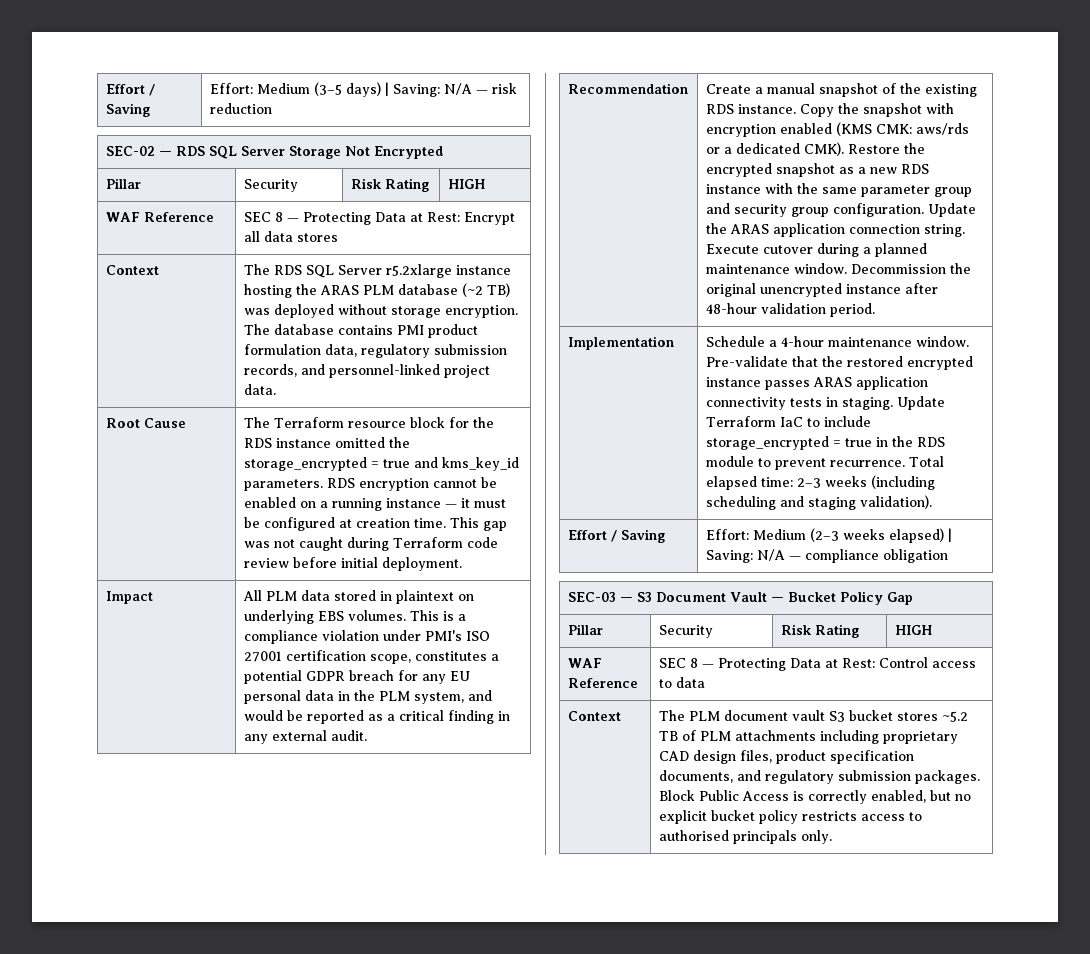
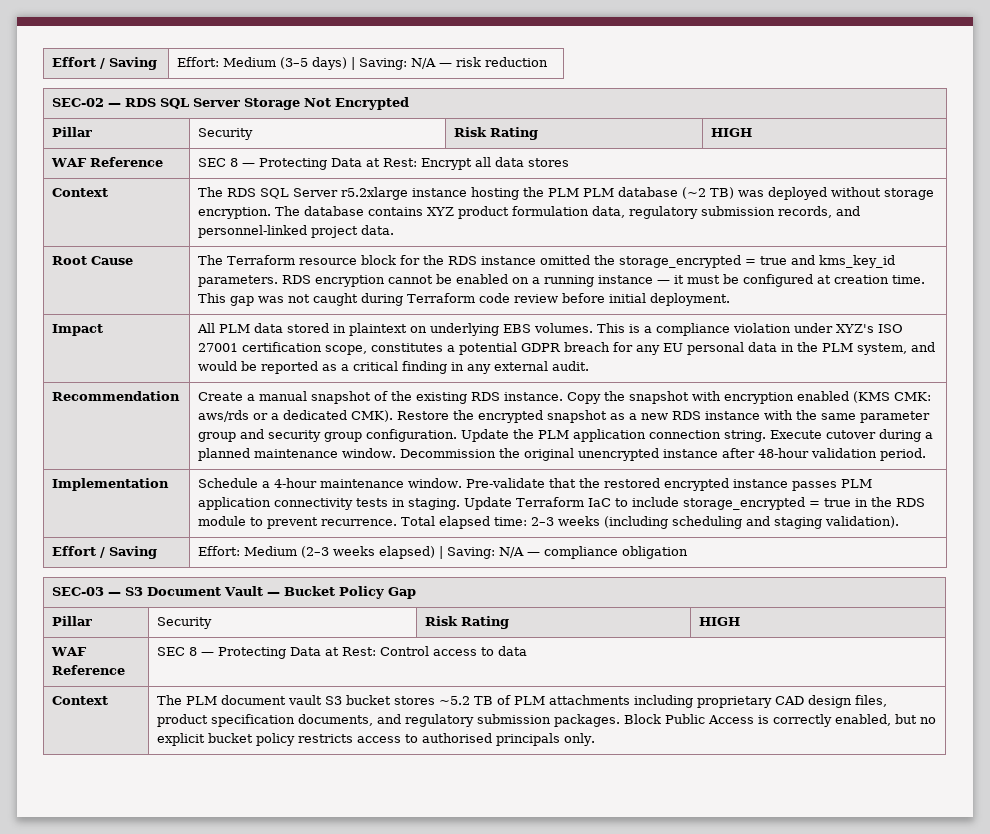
[319,285,359,295] ARAS -> [548,188,580,197] PLM
[396,325,424,335] PMI -> [427,207,455,216] XYZ
[424,630,462,641] PMI's -> [836,324,875,333] XYZ's
[729,224,769,234] ARAS -> [538,430,570,439] PLM
[812,377,852,387] ARAS -> [841,479,873,488] PLM

